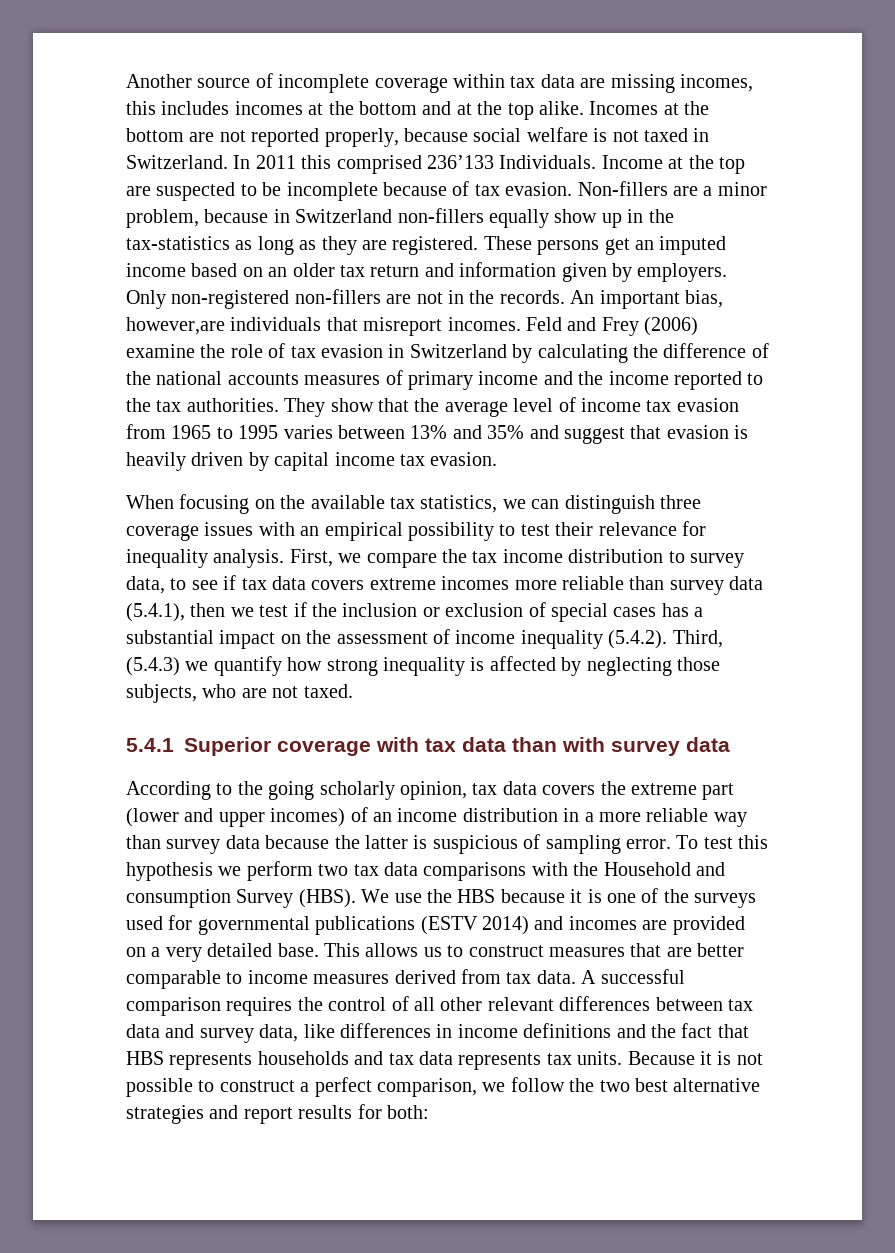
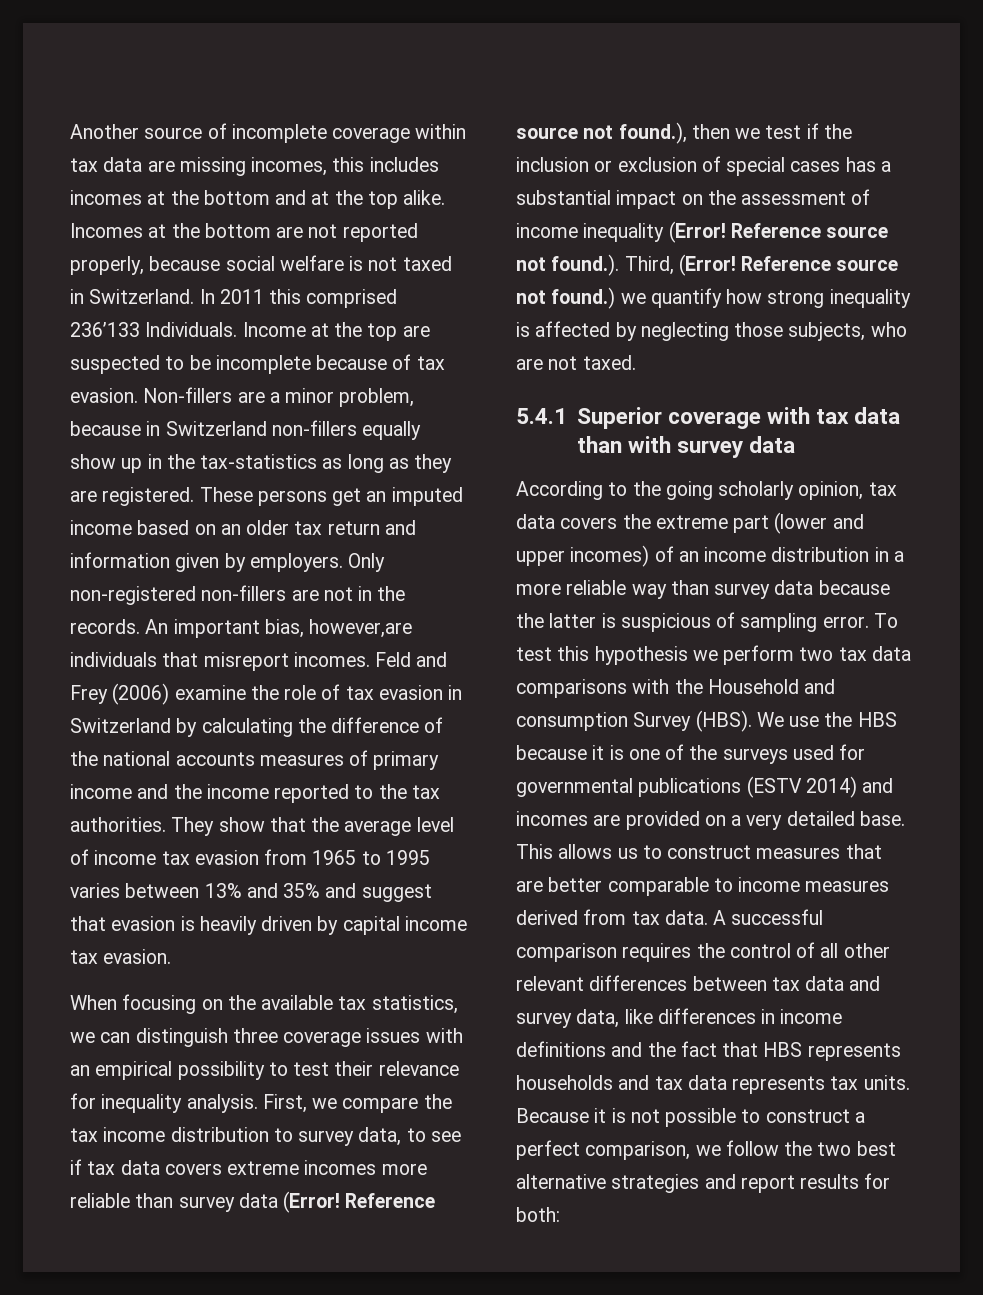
[126,603,185,622] (5.4.1), -> [283,1191,436,1213] [516,122,687,144] (Error! Reference source not found.),
[608,630,723,649] [126,657,180,676] (5.4.2). Third, (5.4.3) -> [668,221,889,243] [516,254,899,276] [516,287,616,309] (Error! Reference source not found.). Third, (Error! Reference source not found.)

